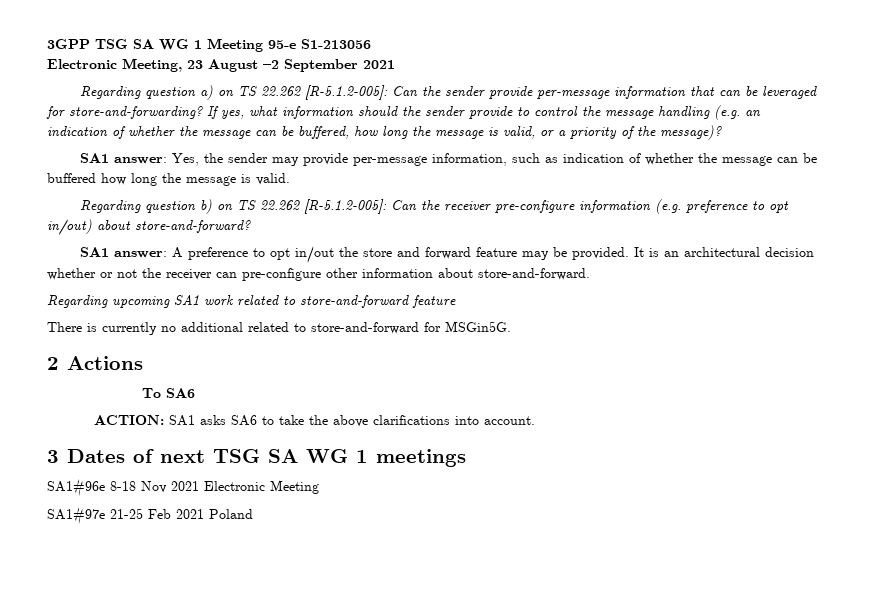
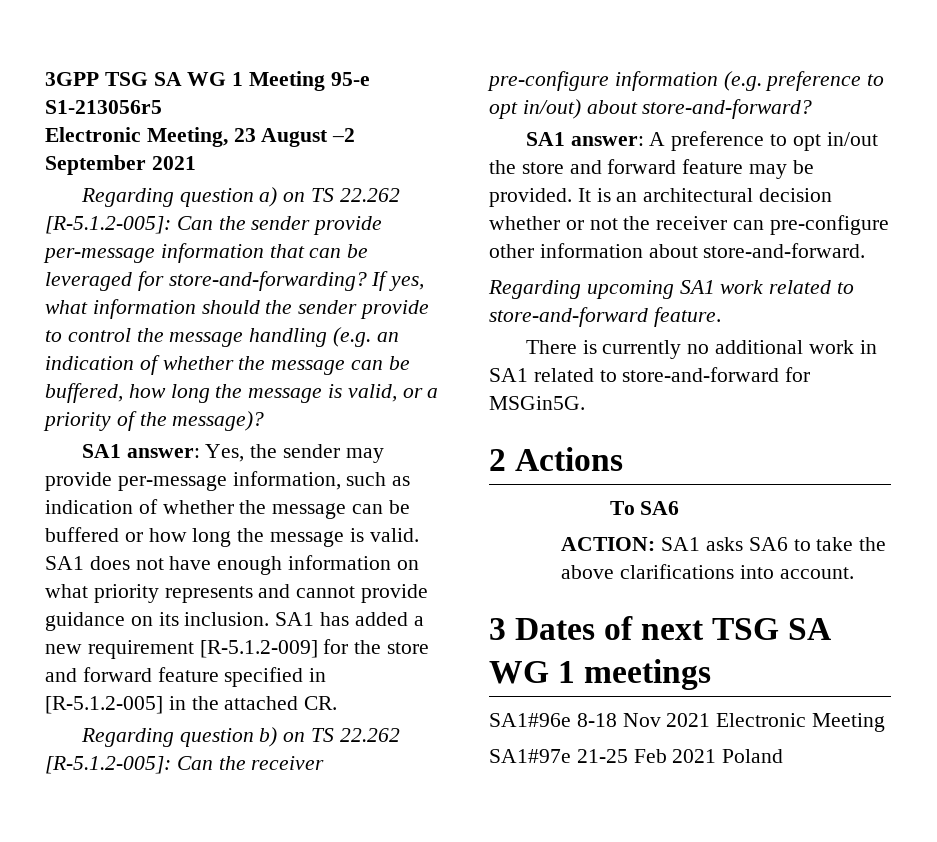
[301,39,371,49] S1-213056 -> [45,100,162,114] S1-213056r5
(96, 178) none -> [124,532,143,542] or
(290, 179) none -> [45,555,419,575] [45,584,429,603] [45,612,424,631] [45,639,430,659] [45,667,327,687] [45,696,338,714] SA1 does not have enough information on what priority represents and cannot provide guidance on its inclusion. SA1 has added a new requirement [R-5.1.2-009] for the store and forward feature specified in [R-5.1.2-005] in the attached CR.
[412,295,456,308] feature -> [653,307,721,327] feature.
(243, 327) none -> [808,340,877,354] [489,368,528,382] work in SA1

